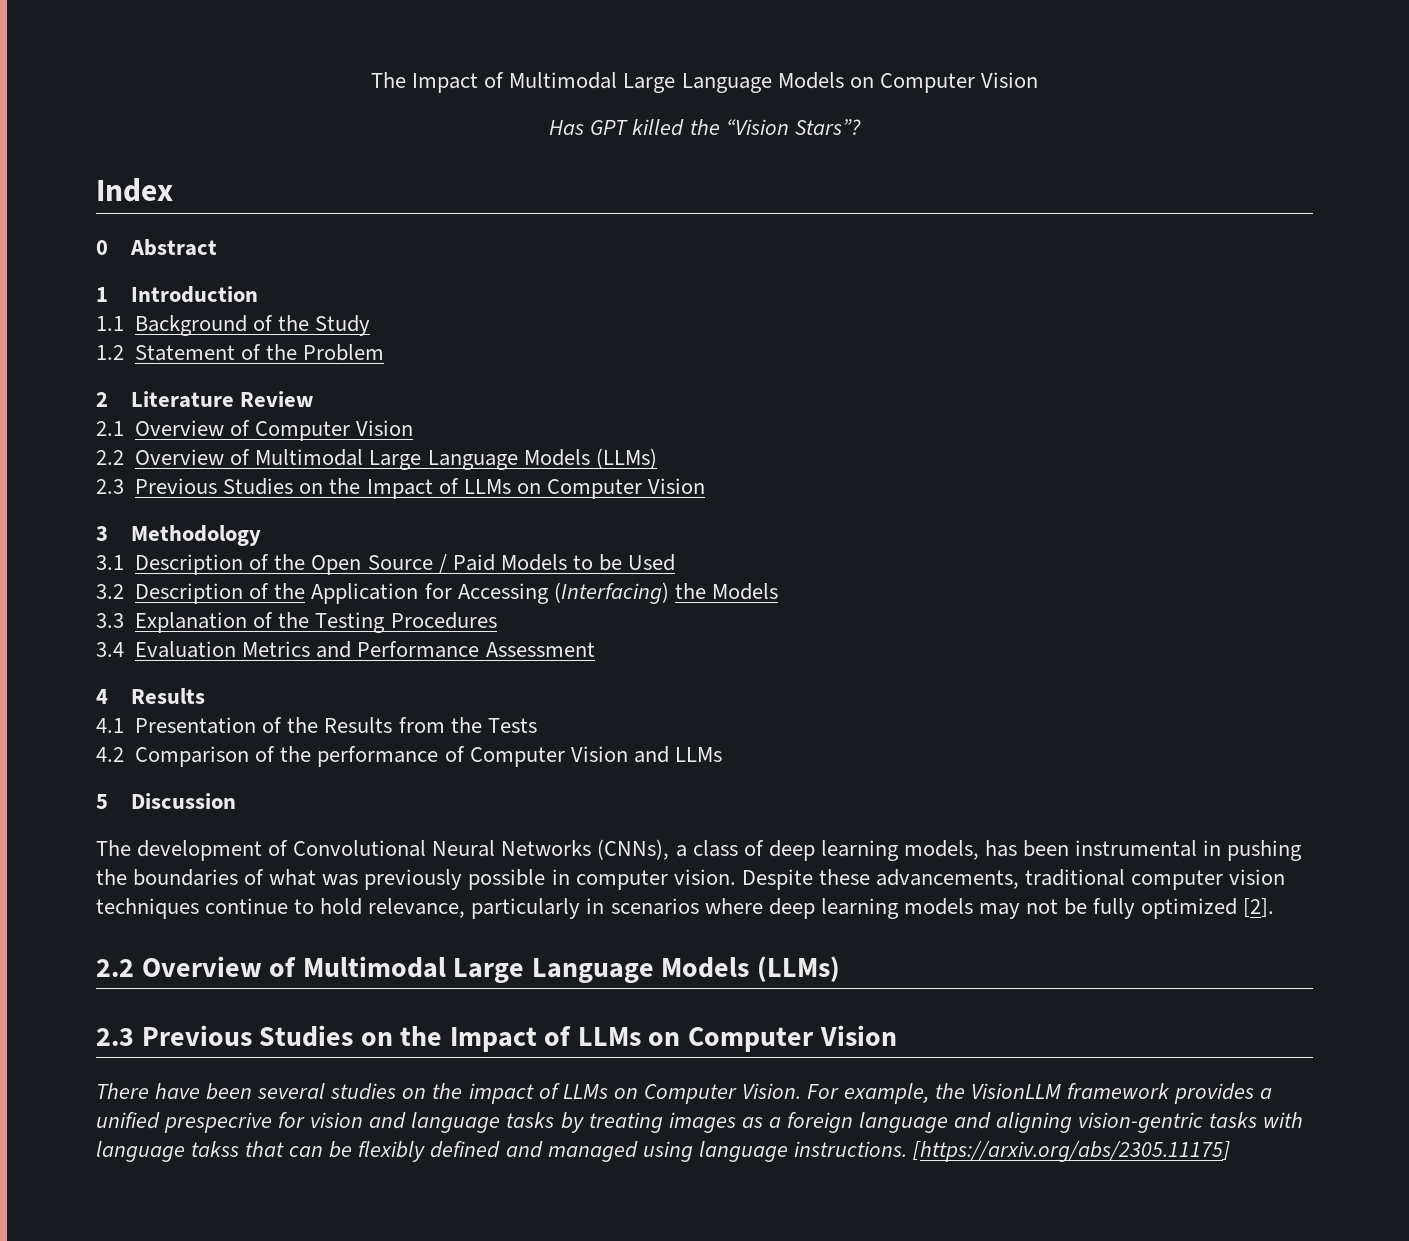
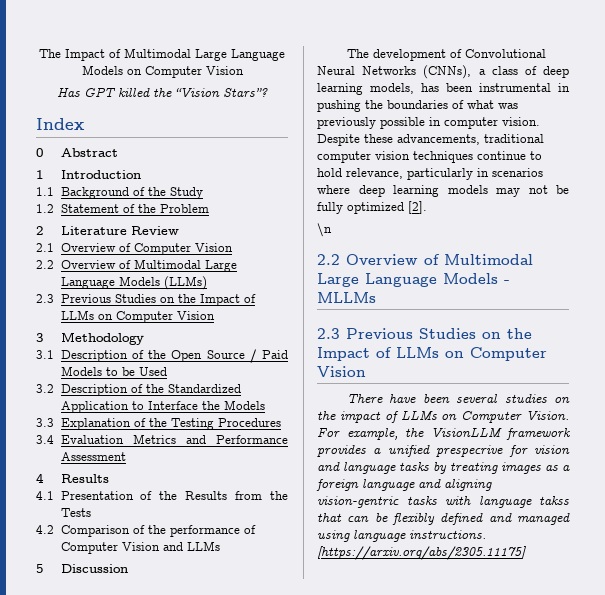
[311,582,669,604] Application for Accessing (Interfacing) -> [167,384,241,393] [60,401,198,413] Standardized Application to Interface
[96,956,840,983] // 2.2 Overview of Multimodal Large Language Models (LLMs) -> [317,223,332,237] [317,254,533,265] [317,273,510,287] [317,292,376,303] // \n // 2.2 Overview of Multimodal Large Language Models - MLLMs

